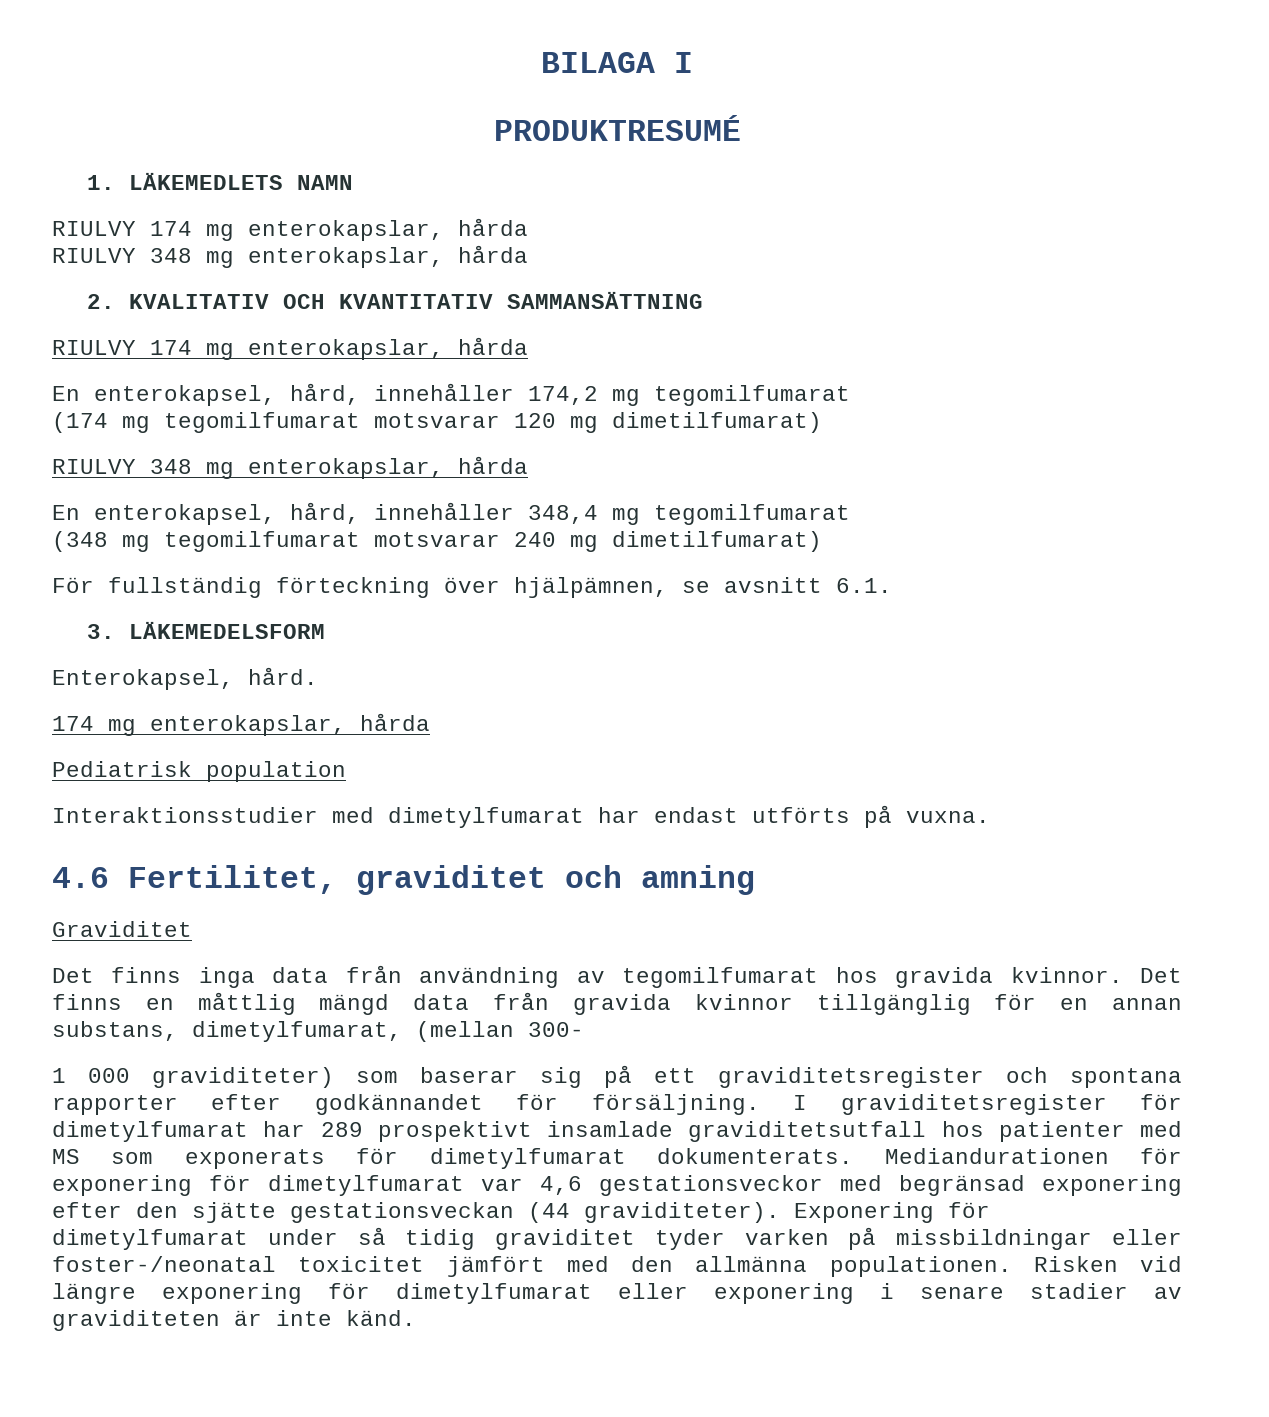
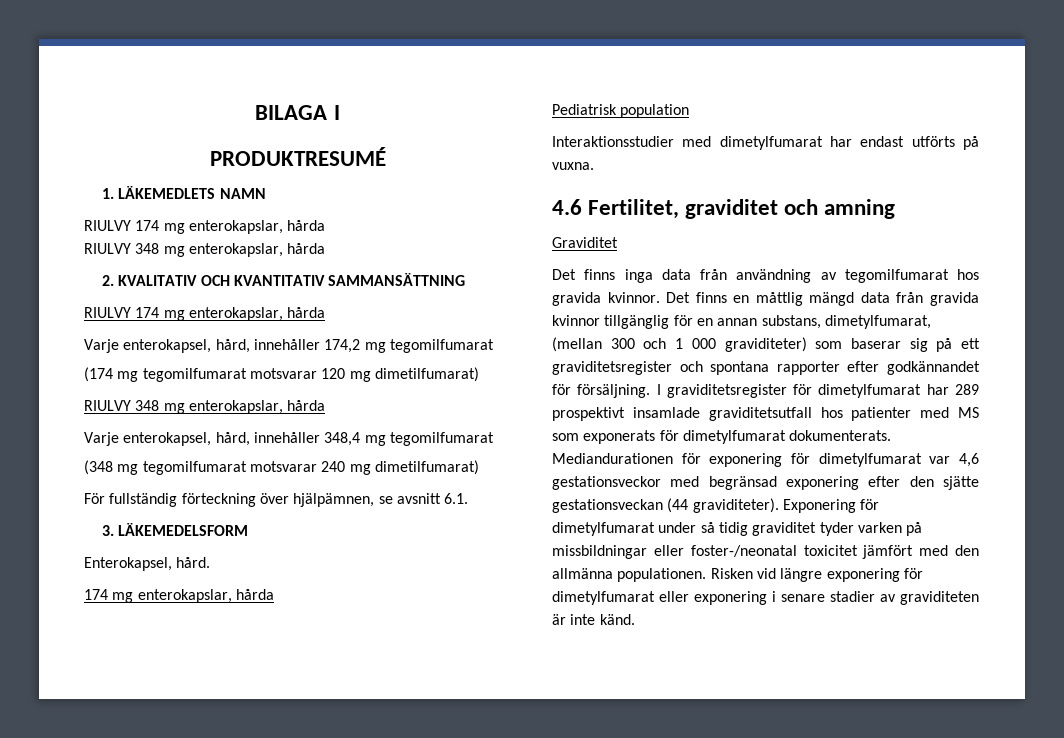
[52,386,80,401] En -> [84,339,119,353] Varje
[52,505,80,520] En -> [84,432,119,446] Varje
[528,1022,584,1037] 300- // -> [610,338,667,349] 300 och

